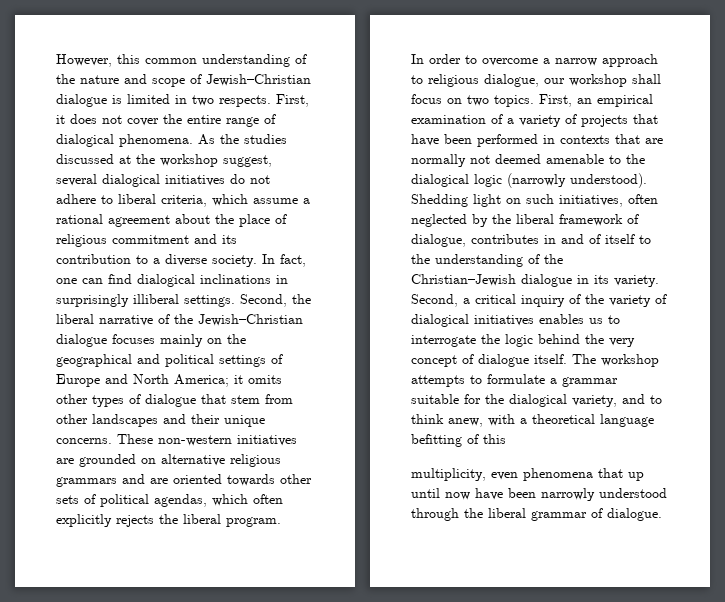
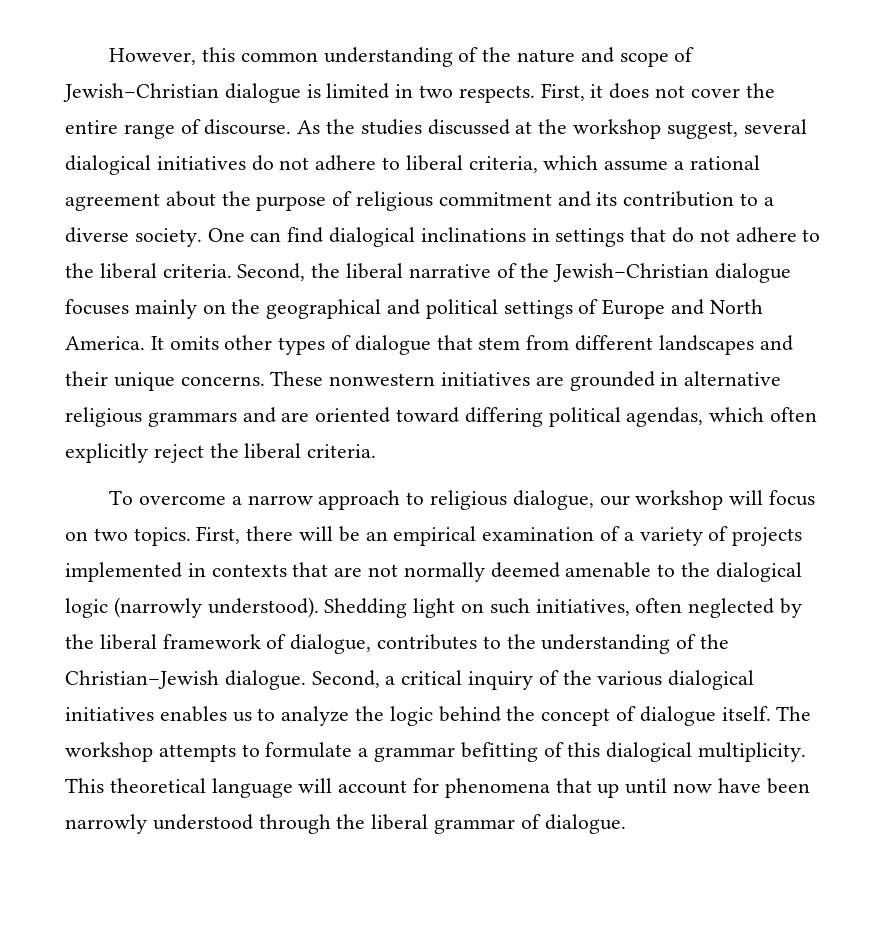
[56,134,193,147] dialogical phenomena. -> [204,119,292,135] discourse.
[239,214,270,227] place -> [256,196,327,211] purpose
[262,254,306,267] [56,278,77,284] In fact, one -> [207,228,245,242] One
[56,294,235,307] surprisingly illiberal settings. -> [555,227,821,247] [65,263,232,279] settings that do not adhere to the liberal criteria.
[174,374,243,387] America; it -> [65,336,164,350] America. It
[56,414,88,424] other -> [575,335,654,351] different
[158,435,232,446] non-western -> [329,373,436,386] nonwestern
[141,458,156,464] on -> [660,372,679,386] in
[227,474,312,486] [56,494,96,504] towards other sets of -> [396,407,543,427] toward differing
[116,514,281,527] [411,54,477,64] rejects the liberal program. // In order to -> [153,443,377,463] [109,490,134,505] reject the liberal criteria. // To
[632,74,661,84] shall -> [729,490,764,505] will
(572, 100) none -> [246,526,360,542] there will be
[633,114,658,124] [411,134,538,147] that have been performed -> [65,562,182,582] implemented
[411,154,490,167] normally not -> [368,562,485,582] not normally
[544,234,635,244] in and of itself -> (478, 642) none
[521,274,659,287] dialogue in its variety. -> [224,670,306,690] dialogue.
[609,294,667,307] variety of -> [597,671,663,686] various
[411,335,476,347] interrogate -> [281,706,350,726] analyze
[609,338,635,347] very -> (536, 713) none
[411,394,662,407] [411,414,654,427] [411,434,506,447] [411,468,518,481] suitable for the dialogical variety, and to think anew, with a theoretical language befitting of this // multiplicity, even -> [460,742,807,762] [65,778,440,798] befitting of this dialogical multiplicity. This theoretical language will account for

